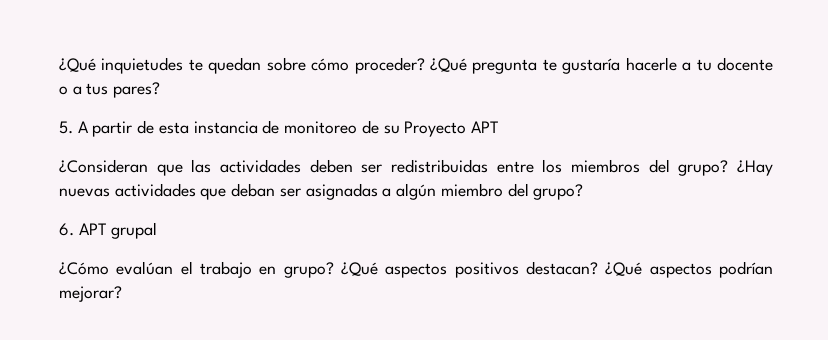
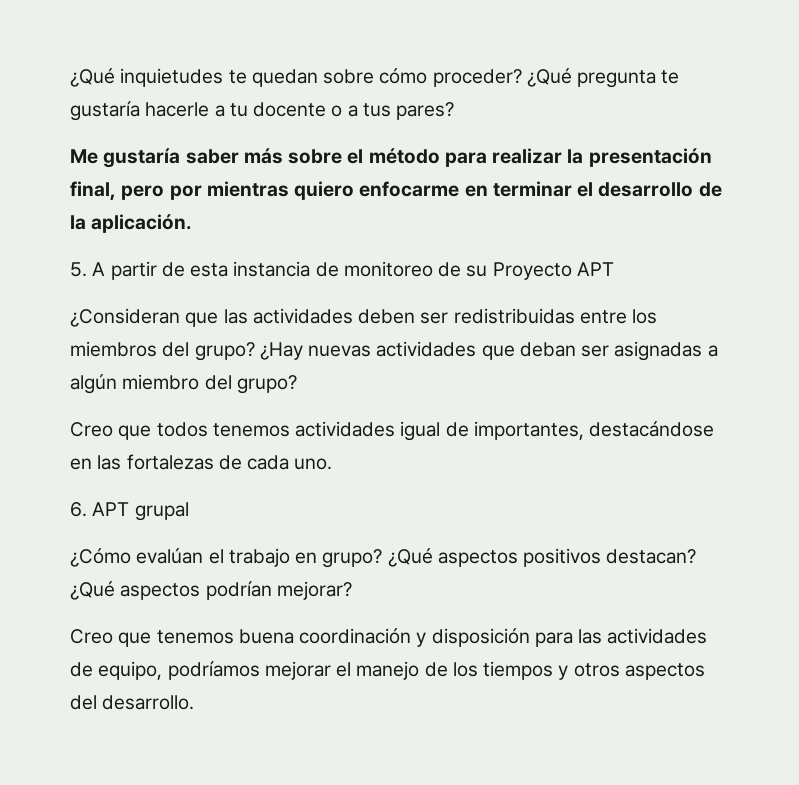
(161, 90) none -> [70,148,712,168] [70,181,722,201] [70,214,193,233] // Me gustaría saber más sobre el método para realizar la presentación final, pero por mientras quiero enfocarme en terminar el desarrollo de la aplicación.
(584, 192) none -> [70,421,715,441] [70,454,333,470] // Creo que todos tenemos actividades igual de importantes, destacándose en las fortalezas de cada uno.
(122, 294) none -> [70,628,708,647] [70,661,705,680] [70,695,195,710] // Creo que tenemos buena coordinación y disposición para las actividades de equipo, podríamos mejorar el manejo de los tiempos y otros aspectos del desarrollo.

